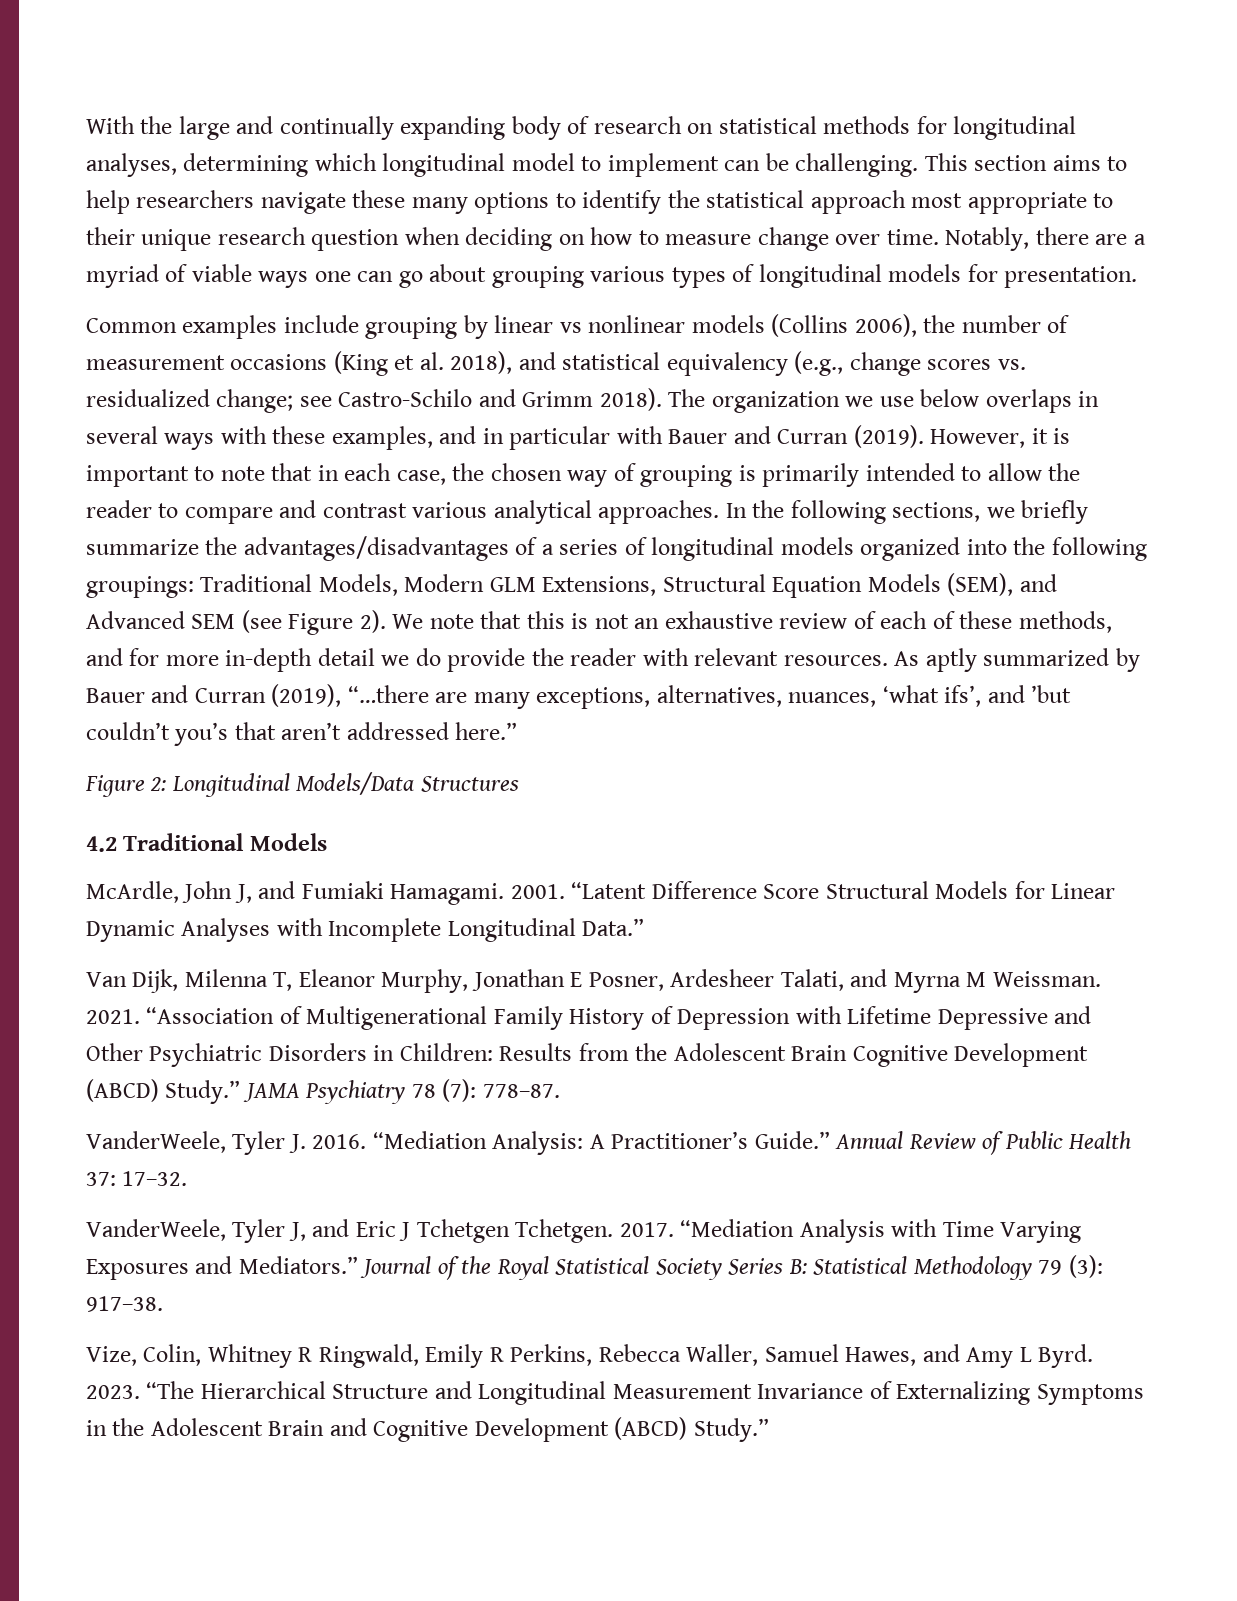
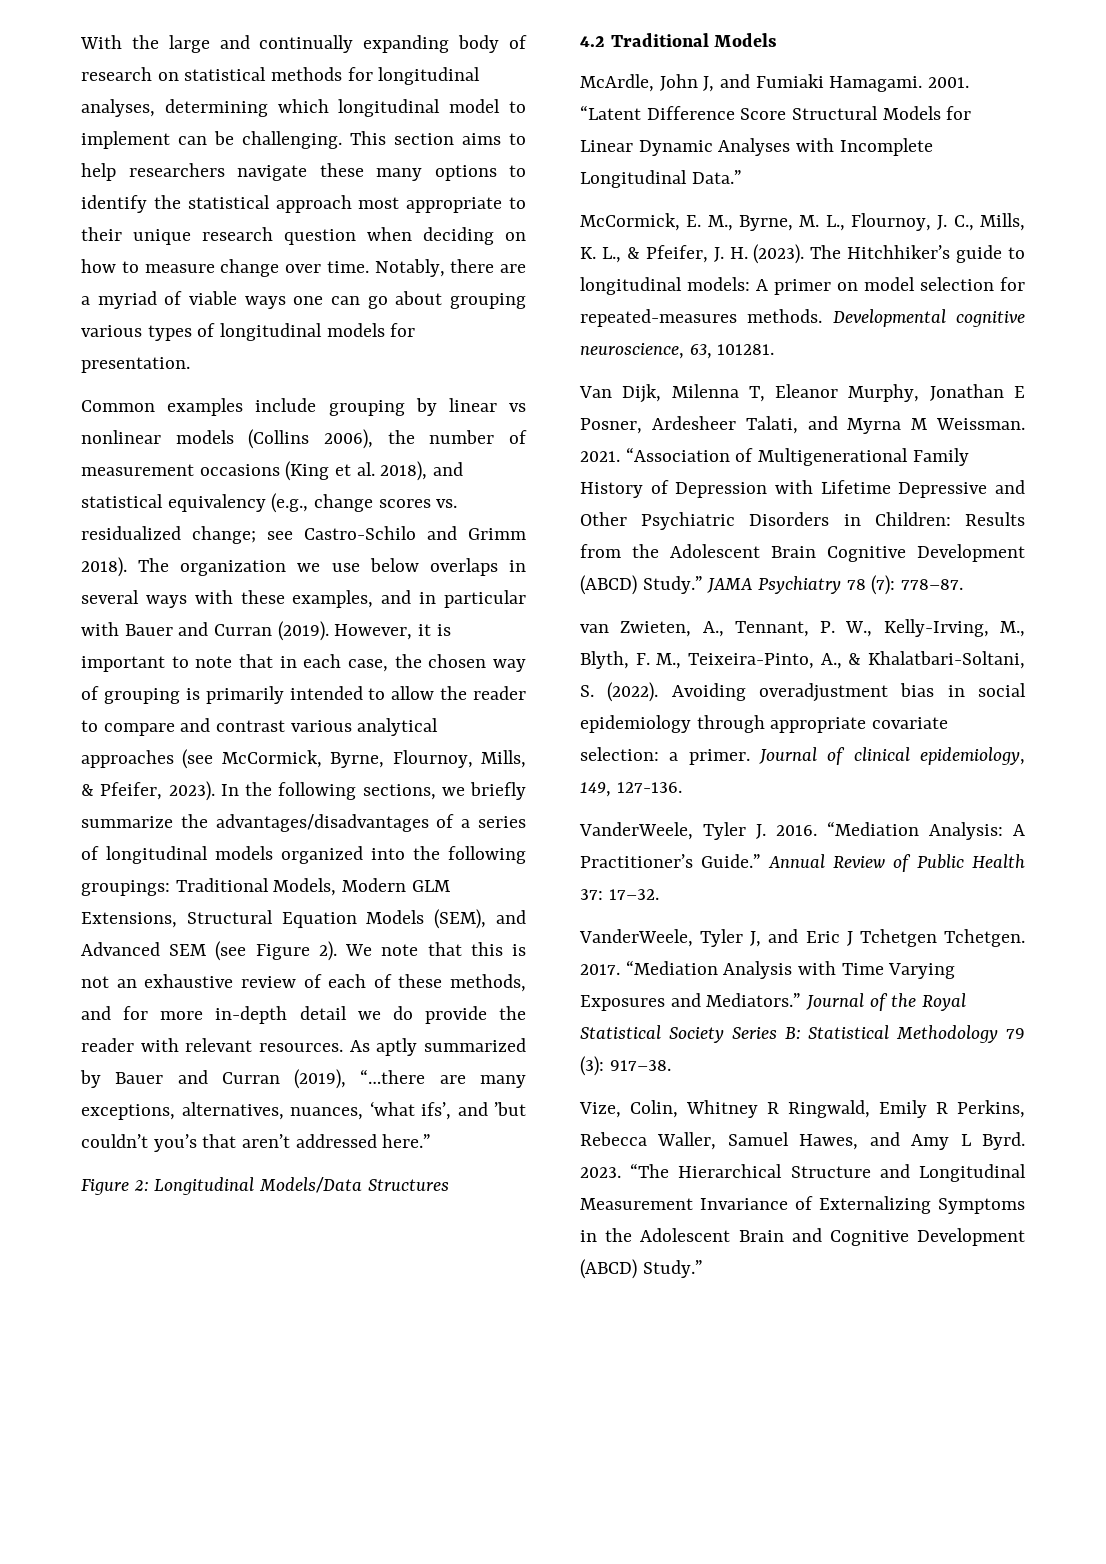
[598,500,720,524] approaches. -> [81,749,526,769] [81,781,215,801] approaches (see McCormick, Byrne, Flournoy, Mills, & Pfeifer, 2023).
(645, 927) none -> [580,213,1025,231] [580,244,1025,264] [580,277,1025,295] [580,309,1025,327] [580,343,775,359] // McCormick, E. M., Byrne, M. L., Flournoy, J. C., Mills, K. L., & Pfeifer, J. H. (2023). The Hitchhiker’s guide to longitudinal models: A primer on model selection for repeated-measures methods. Developmental cognitive neuroscience, 63, 101281.
(560, 1091) none -> [580,619,1025,637] [580,651,1025,669] [580,682,1026,702] [580,715,949,733] [580,747,1025,765] [580,782,682,797] // van Zwieten, A., Tennant, P. W., Kelly-Irving, M., Blyth, F. M., Teixeira-Pinto, A., & Khalatbari-Soltani, S. (2022). Avoiding overadjustment bias in social epidemiology through appropriate covariate selection: a primer. Journal of clinical epidemiology, 149, 127-136.

